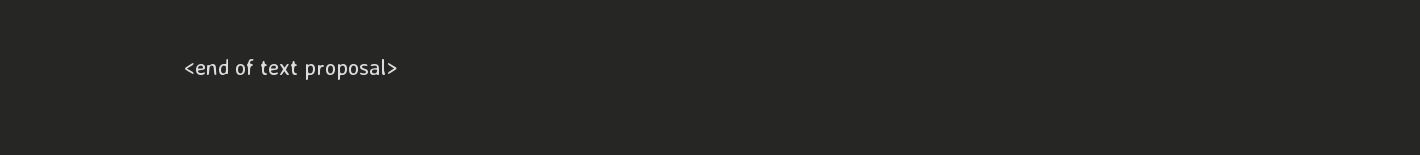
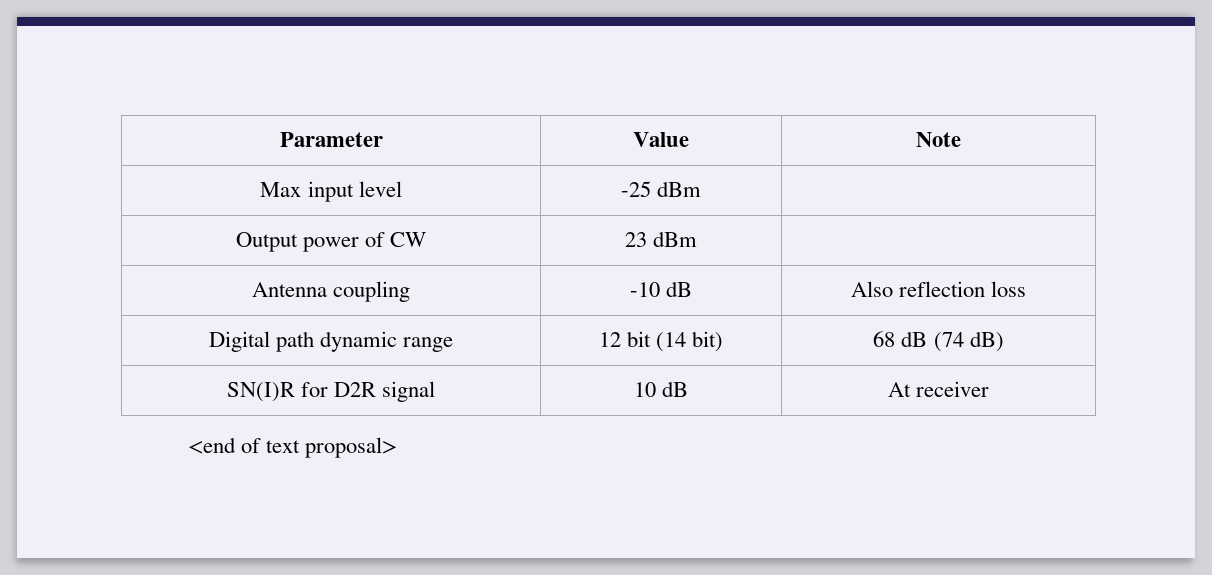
(183, 67) none -> [279,132,383,147] [633,132,689,147] [916,132,961,147] [260,181,402,202] [620,181,702,197] [235,232,427,252] [624,231,698,247] [251,281,411,302] [629,281,693,297] [850,281,1027,297] [208,331,454,352] [598,331,724,352] [873,331,1004,352] [226,381,436,402] [633,381,689,397] [887,381,990,397] Parameter | Value | Note // Max input level | -25 dBm | // Output power of CW | 23 dBm | // Antenna coupling | -10 dB | Also reflection loss // Digital path dynamic range | 12 bit (14 bit) | 68 dB (74 dB) // SN(I)R for D2R signal | 10 dB | At receiver //

